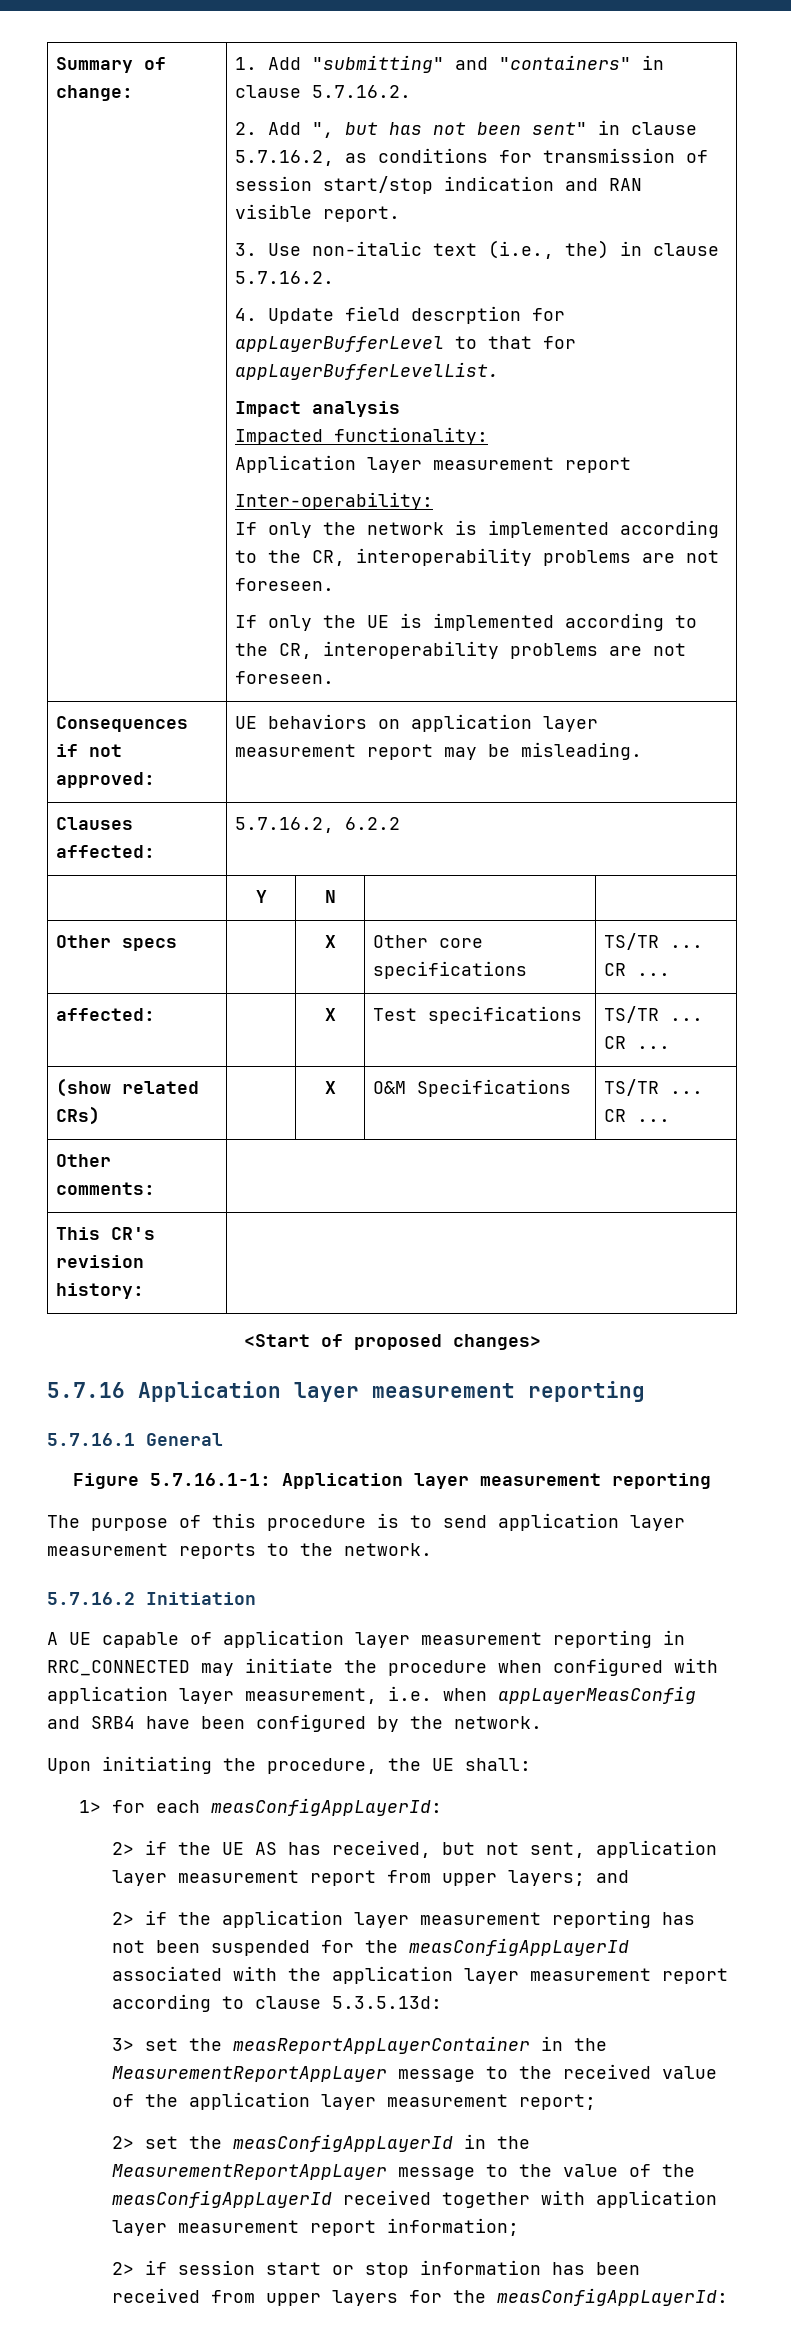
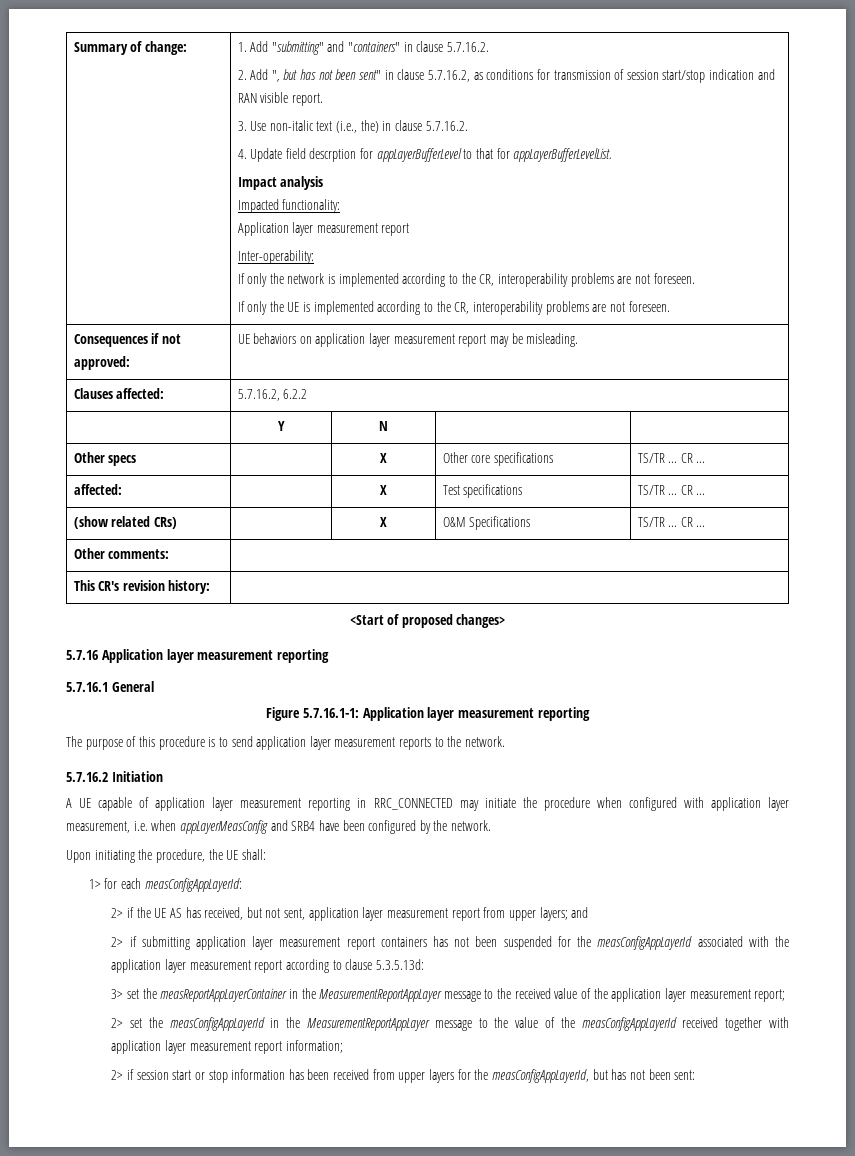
[177,1910,651,1928] the application layer measurement reporting -> [141,936,427,950] submitting application layer measurement report containers
[496,2288,728,2306] measConfigAppLayerId: -> [491,1069,696,1083] measConfigAppLayerId, but has not been sent:

